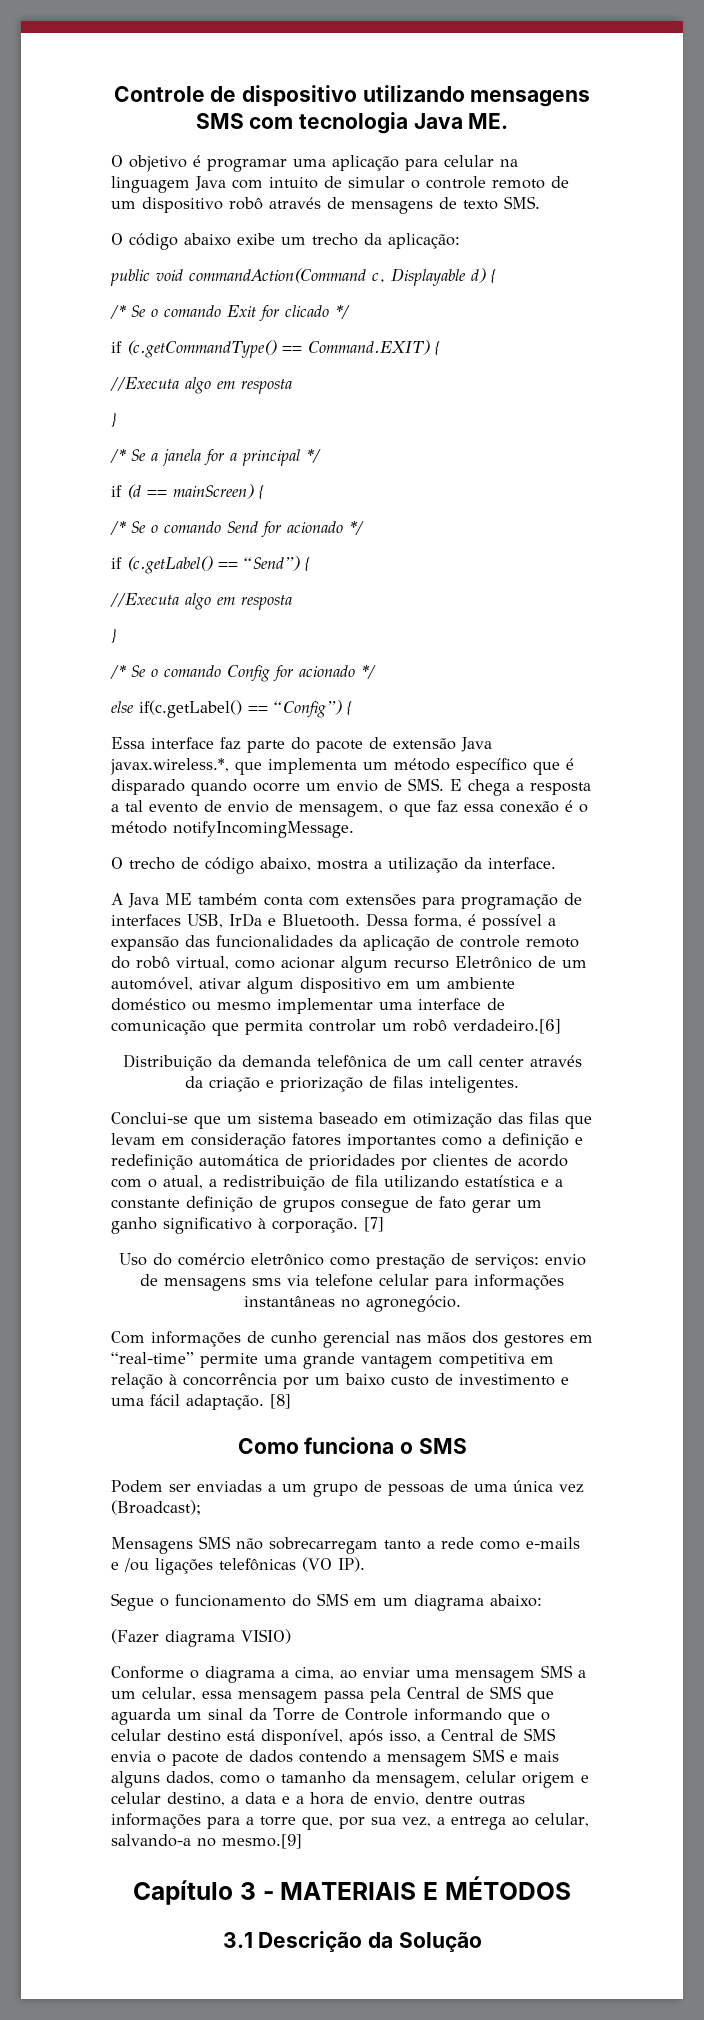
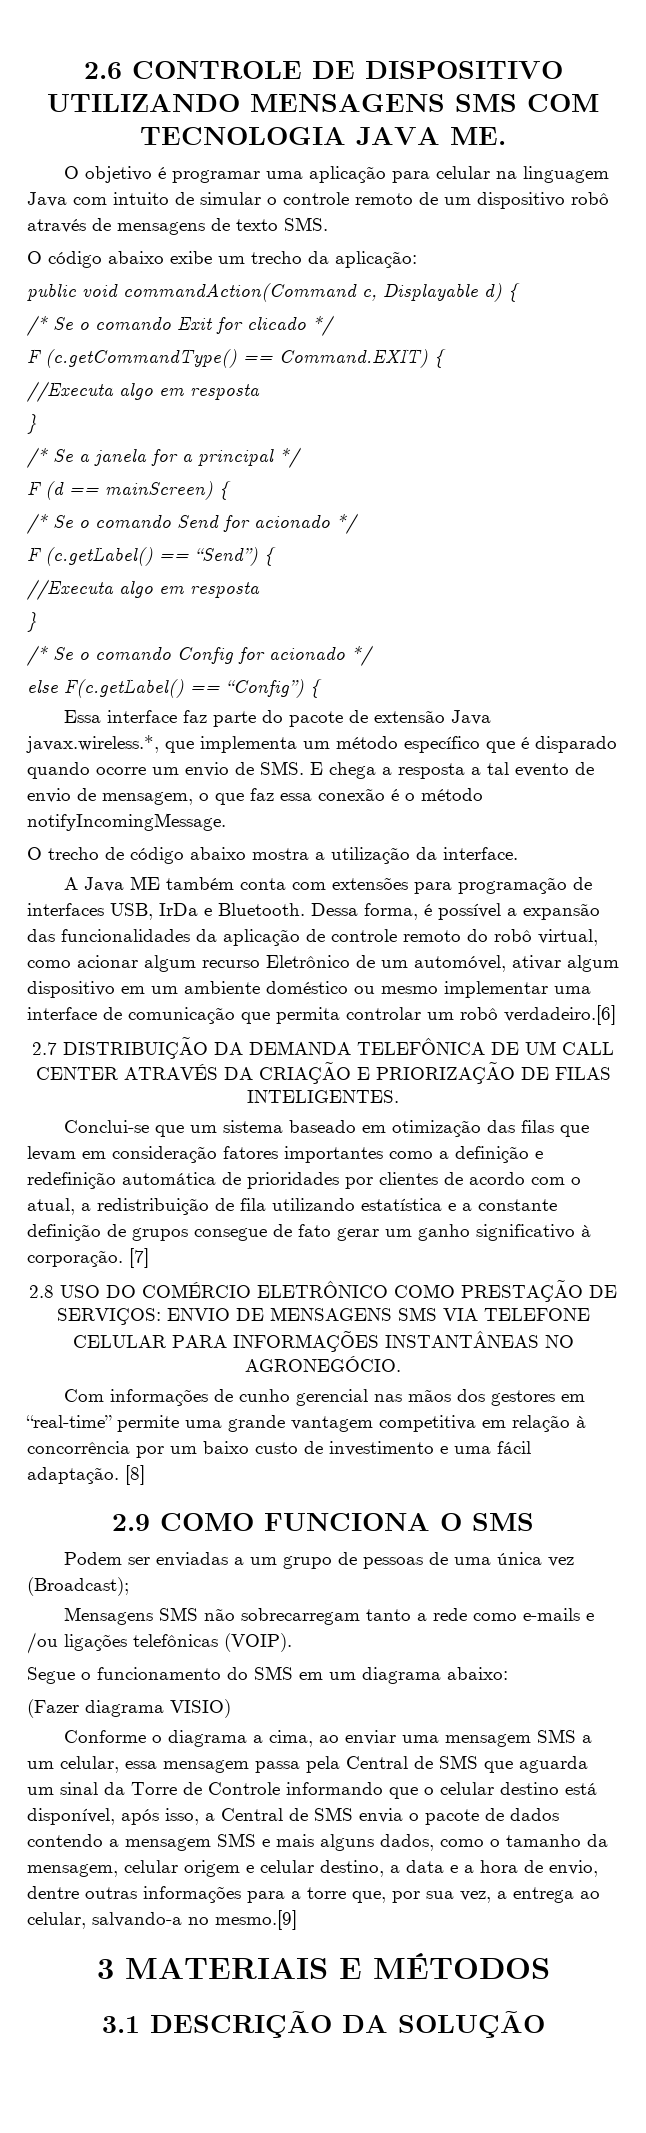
[113,85,591,107] [195,112,463,134] Controle de dispositivo utilizando mensagens SMS com tecnologia Java -> [83,61,563,79] [47,94,599,112] [140,127,440,145] 2.6 CONTROLE DE DISPOSITIVO UTILIZANDO MENSAGENS SMS COM TECNOLOGIA JAVA
[111,341,122,353] if -> [27,349,41,363] F
[111,485,122,497] if -> [27,481,41,495] F
[111,557,122,569] if -> [27,547,41,561] F
[139,700,242,718] if(c.getLabel() -> [64,679,184,698] F(c.getLabel()
[260,857,311,871] abaixo, -> [190,847,246,860] abaixo
[122,1054,582,1071] [185,1076,519,1093] Distribuição da demanda telefônica de um call center através da criação e priorização de filas inteligentes. -> [32,1036,614,1059] [35,1061,611,1084] [247,1090,399,1103] 2.7 DISTRIBUIÇÃO DA DEMANDA TELEFÔNICA DE UM CALL CENTER ATRAVÉS DA CRIAÇÃO E PRIORIZAÇÃO DE FILAS INTELIGENTES.
[118,1253,586,1269] [140,1274,564,1291] [243,1295,461,1312] Uso do comércio eletrônico como prestação de serviços: envio de mensagens sms via telefone celular para informações instantâneas no agronegócio. -> [29,1279,617,1302] [56,1307,590,1325] [72,1330,574,1352] [245,1356,401,1372] 2.8 USO DO COMÉRCIO ELETRÔNICO COMO PRESTAÇÃO DE SERVIÇOS: ENVIO DE MENSAGENS SMS VIA TELEFONE CELULAR PARA INFORMAÇÕES INSTANTÂNEAS NO AGRONEGÓCIO.
[237,1437,413,1454] Como funciona o -> [112,1513,462,1531] 2.9 COMO FUNCIONA O
[302,1557,365,1572] (VO IP). -> [224,1633,292,1652] (VOIP).
[133,1880,274,1905] Capítulo 3 - -> [96,1959,114,1979] 3
[258,1931,482,1952] Descrição da Solução -> [149,2011,545,2038] DESCRIÇÃO DA SOLUÇÃO

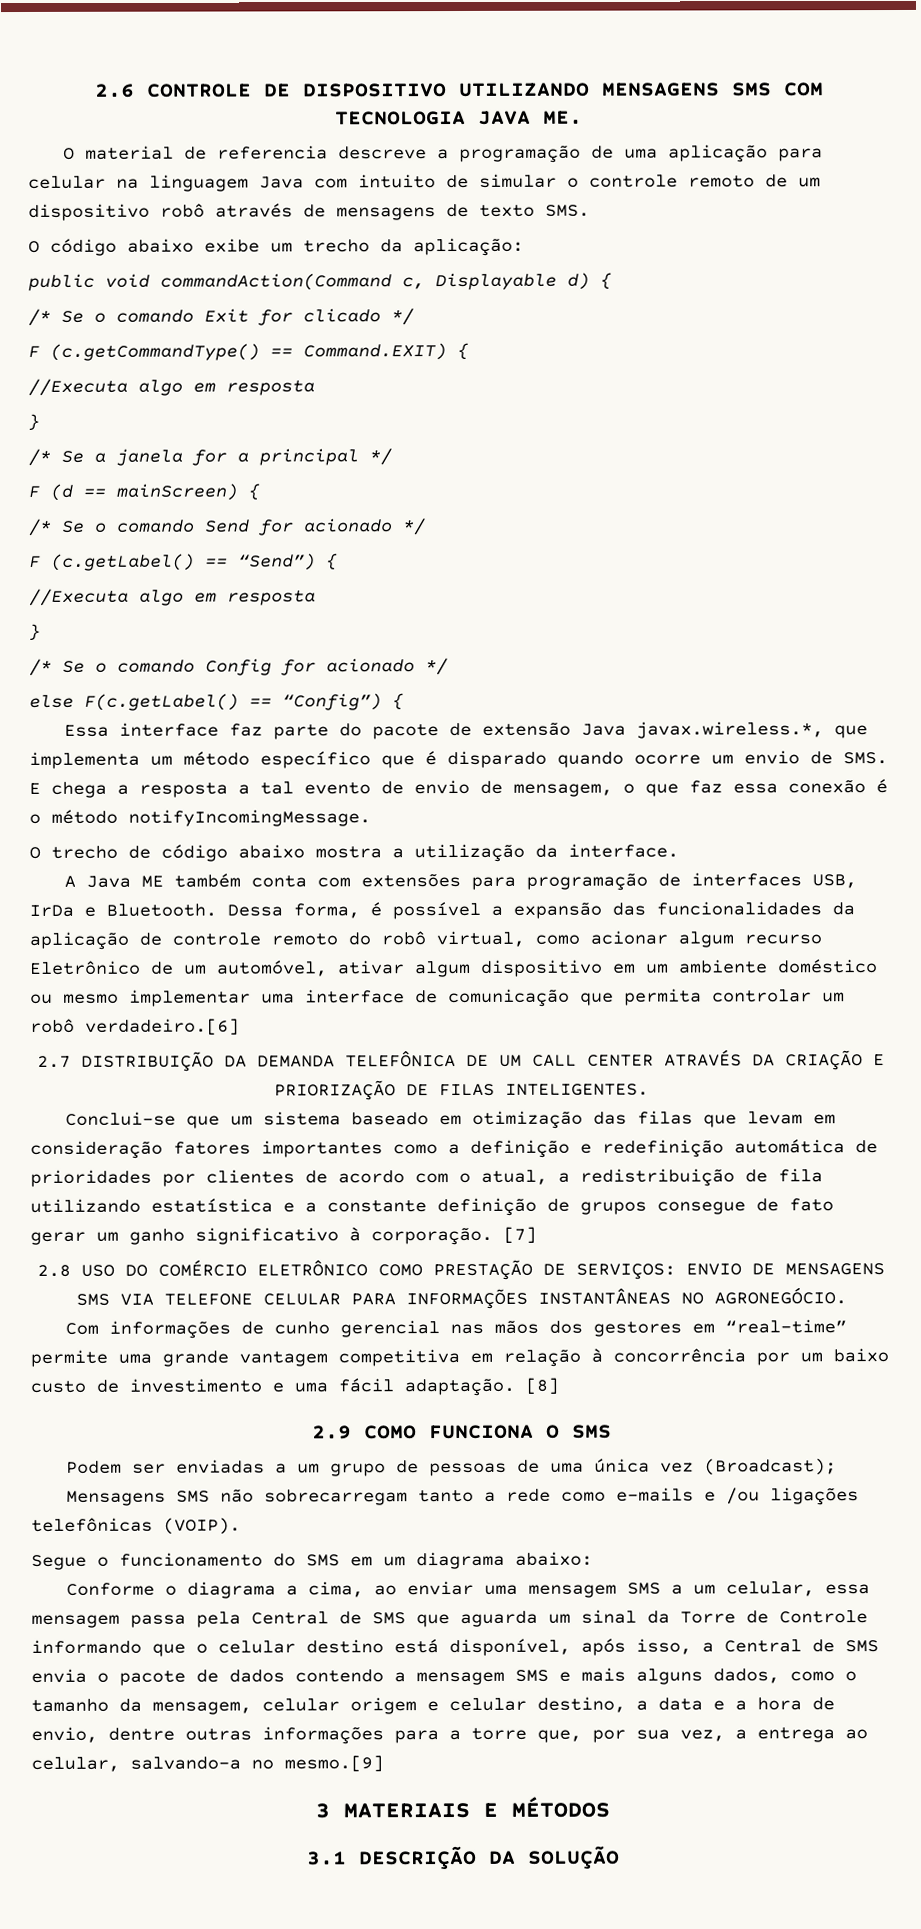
[84,166,260,183] objetivo é programar -> [84,144,614,164] material de referencia descreve a programação de
[27,1699,231,1718] // (Fazer diagrama VISIO) -> (593, 1558) none

